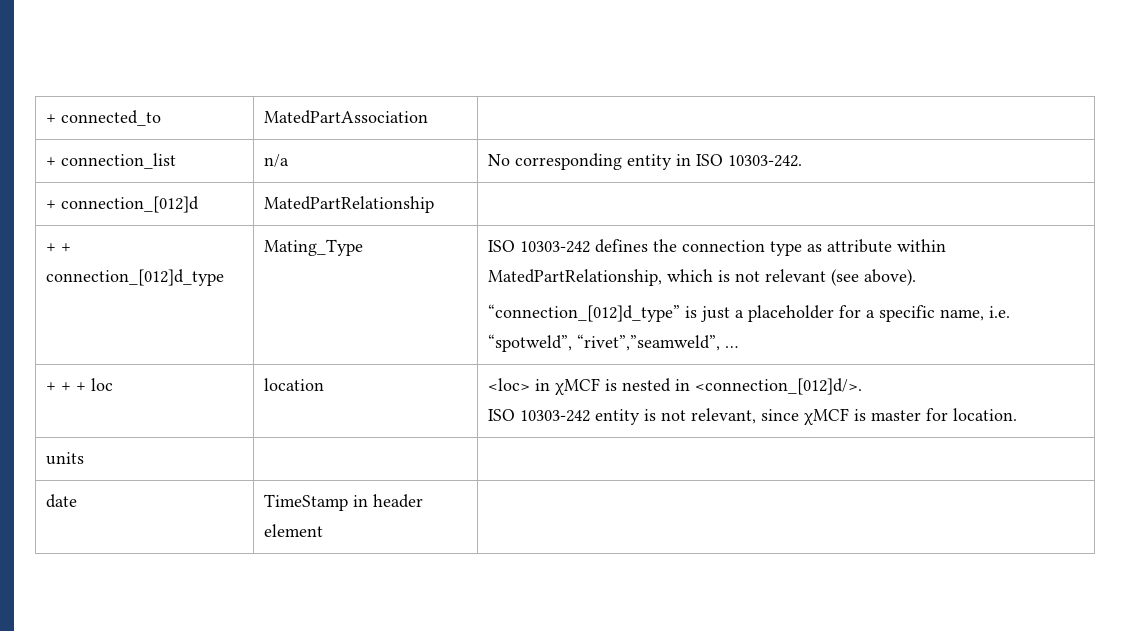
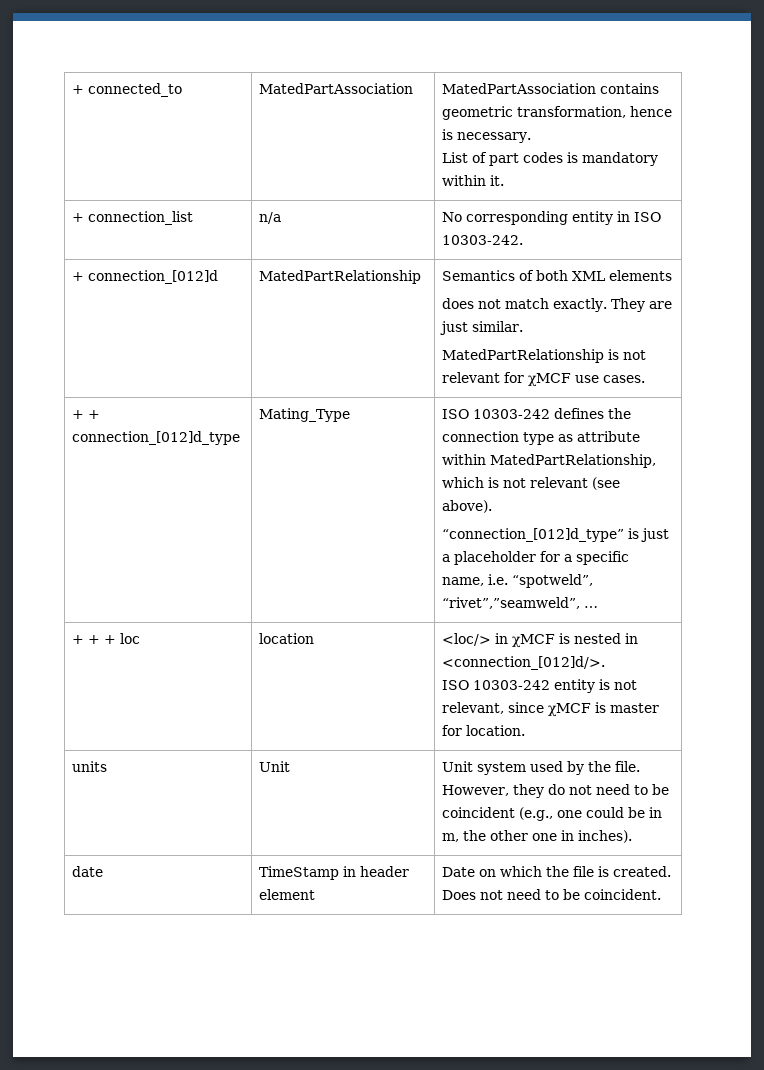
(428, 117) none -> [442,83,660,94] [442,106,673,120] [442,129,532,143] [442,152,659,166] [442,175,505,186] MatedPartAssociation contains geometric transformation, hence is necessary. // List of part codes is mandatory within it.
(434, 204) none -> [442,270,673,281] [442,298,673,312] [440,321,524,335] [442,349,647,363] [442,372,646,387] Semantics of both XML elements // does not match exactly. They are just similar. // MatedPartRelationship is not relevant for χMCF use cases.
[487,378,530,391] <loc> -> [442,633,492,646] <loc/>
(84, 458) | -> [259,761,291,772] [442,761,641,775] [442,784,670,798] [442,807,663,821] [442,830,633,843] Unit | Unit system used by the file. However, they do not need to be coincident (e.g., one could be in m, the other one in inches).
(323, 530) none -> [442,866,672,877] [442,889,662,900] Date on which the file is created. Does not need to be coincident.

